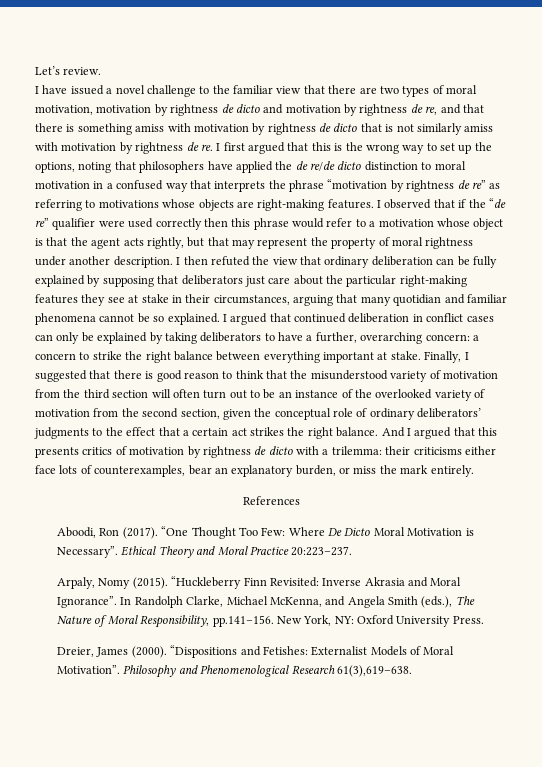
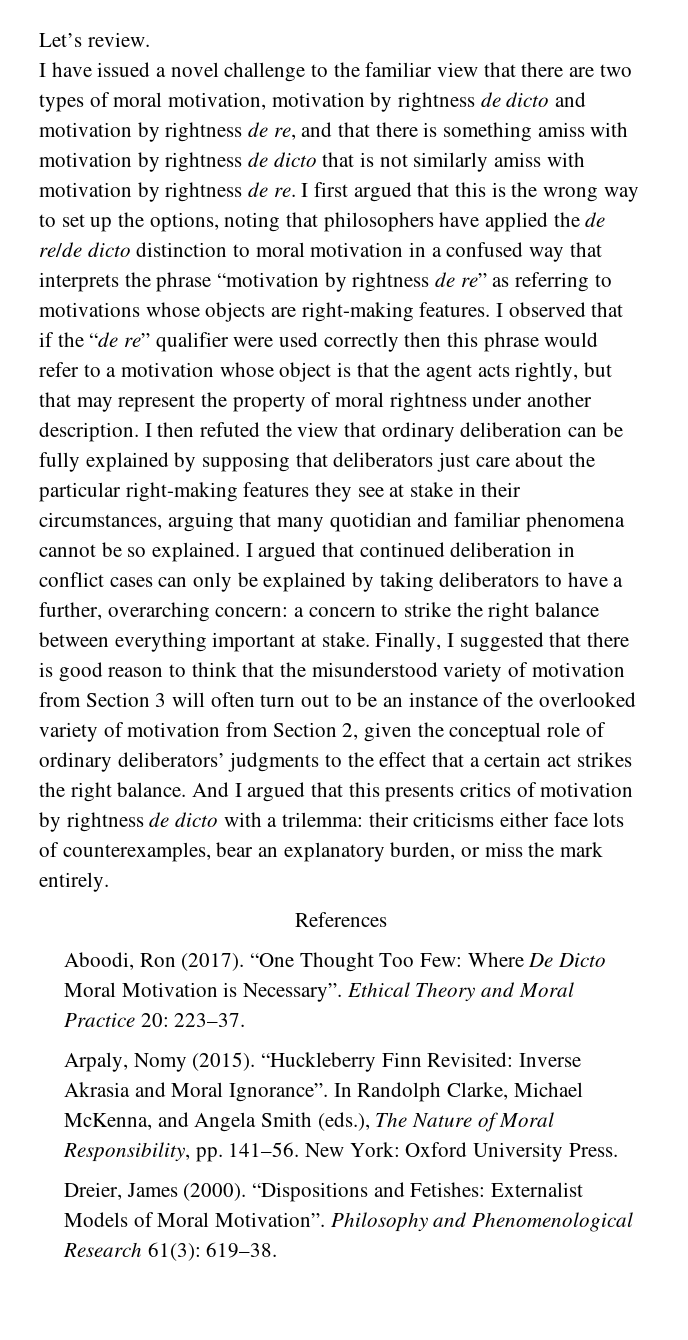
[63,389,149,399] the third section -> [85,692,167,707] Section 3
[121,408,220,419] the second section, -> [272,722,359,740] Section 2,
[291,546,353,556] 20:223–237. -> [140,1013,246,1027] 20: 223–37.
[212,615,354,627] pp.141–156. New York, NY: -> [195,1142,400,1162] pp. 141–56. New York:
[336,665,412,677] 61(3),619–638. -> [147,1242,278,1261] 61(3): 619–38.

